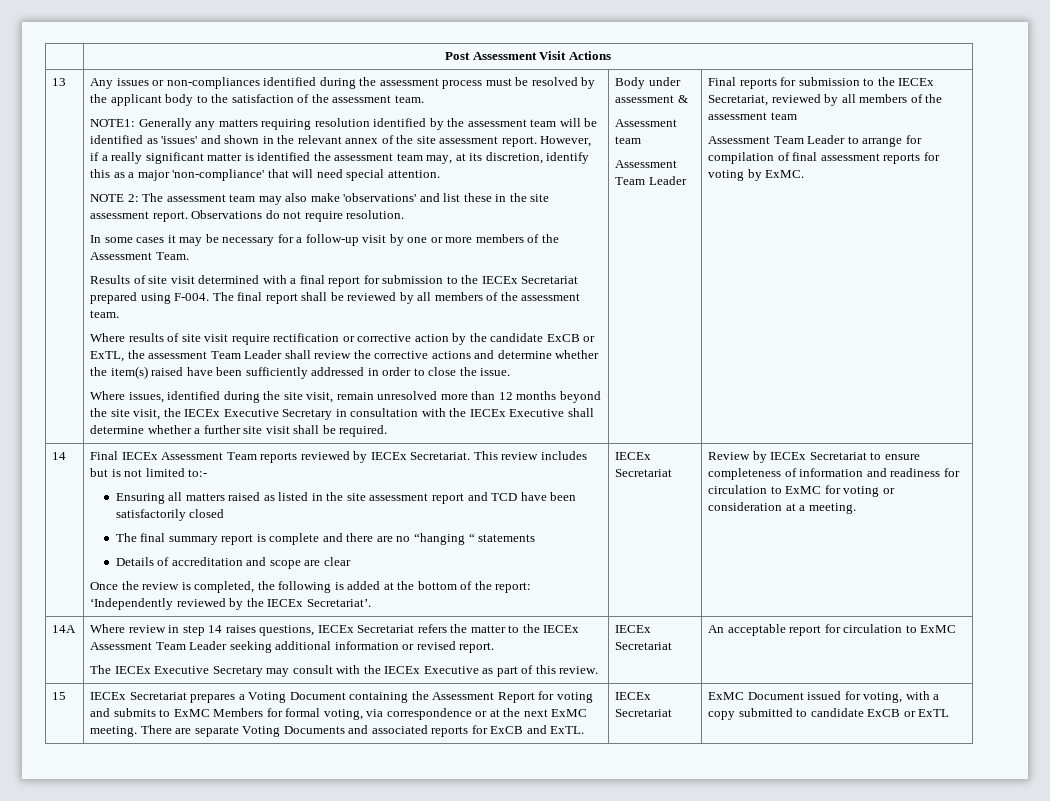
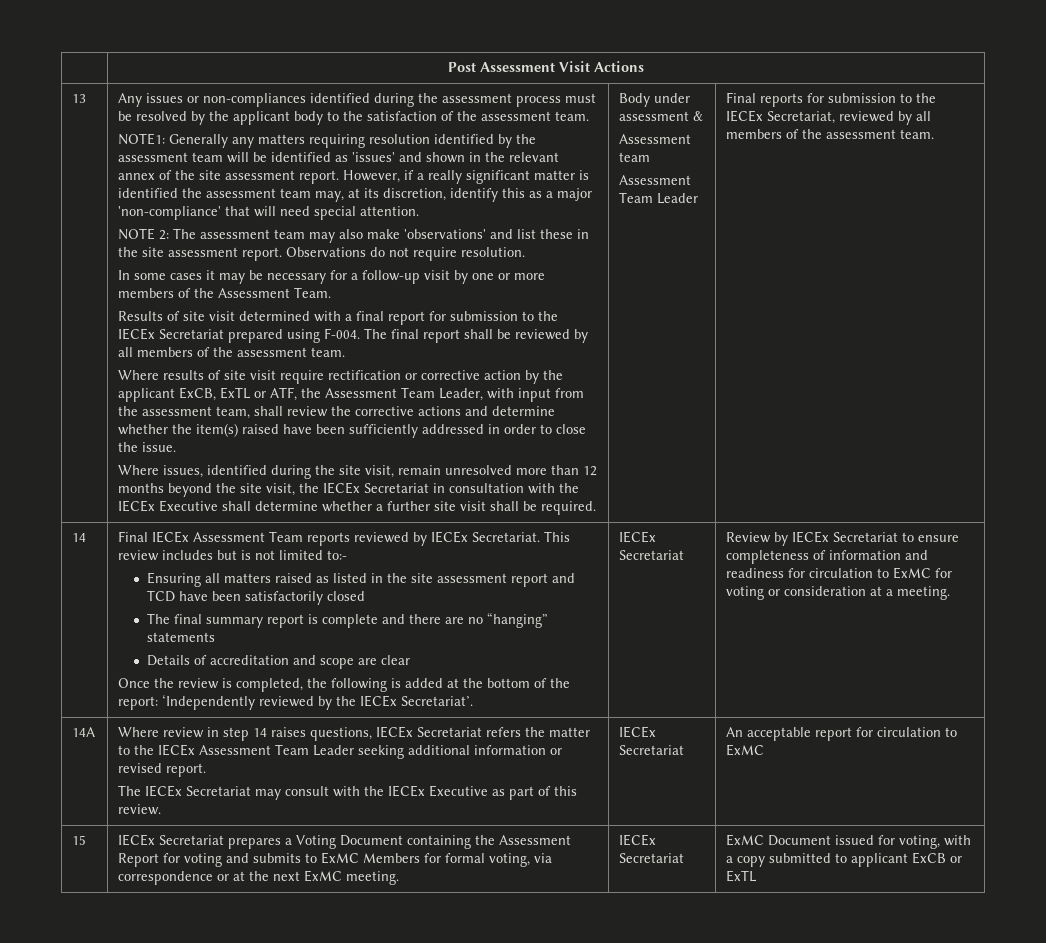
[490,333,596,342] [90,350,283,362] candidate ExCB or ExTL, the assessment Team Leader -> [118,387,585,402] [118,406,251,419] applicant ExCB, ExTL or ATF, the Assessment Team Leader, with input from the assessment team,
[223,409,333,420] Executive Secretary -> [364,483,430,493] Secretariat
[770,112,797,120] [708,135,922,147] [708,152,940,164] [708,169,805,181] team // Assessment Team Leader to arrange for compilation of final assessment reports for voting by ExMC. -> [900,129,935,139] team.
[413,533,475,545] “hanging “ -> [487,612,549,628] “hanging”
[154,666,263,677] Executive Secretary -> [186,786,252,796] Secretariat
[140,725,585,737] There are separate Voting Documents and associated reports for ExCB and ExTL. -> (400, 878) none
[810,708,864,717] candidate -> [851,853,909,867] applicant

